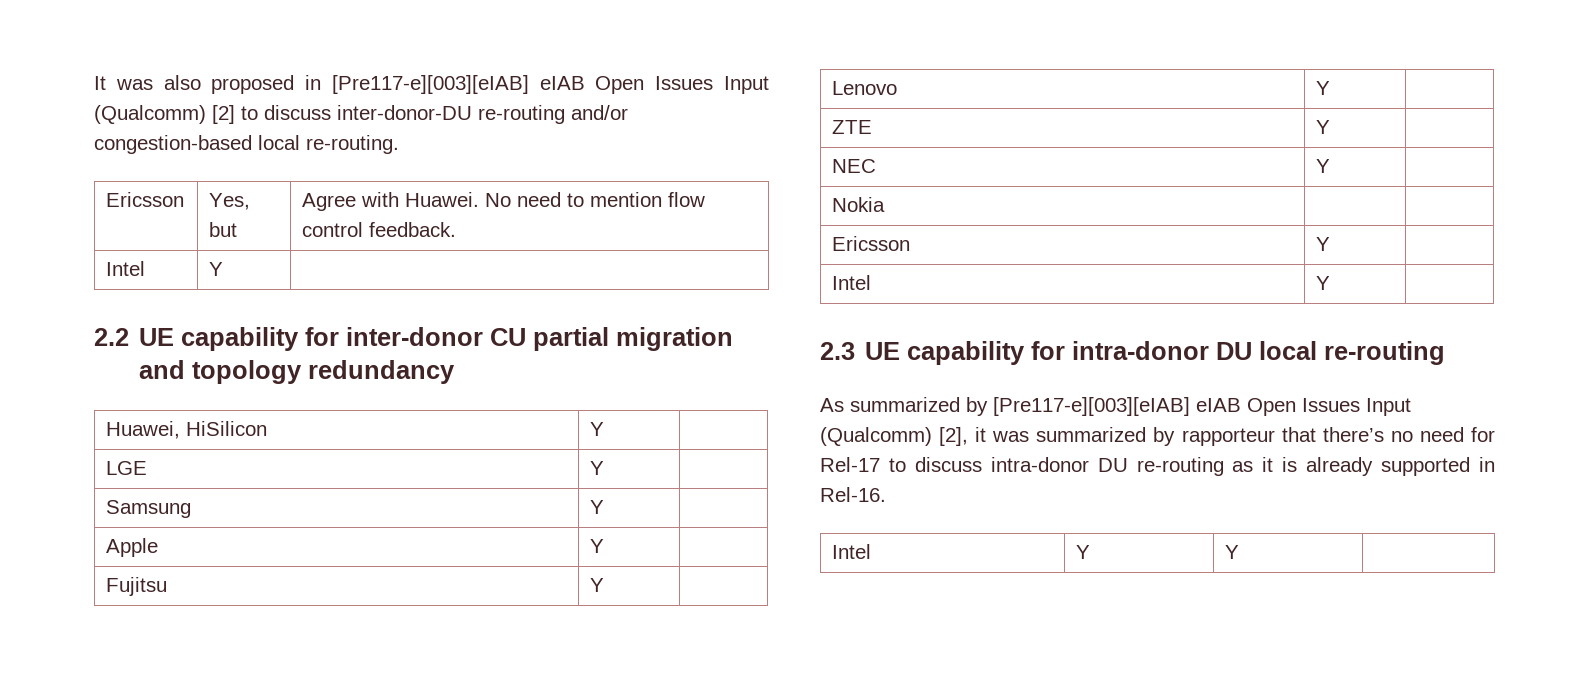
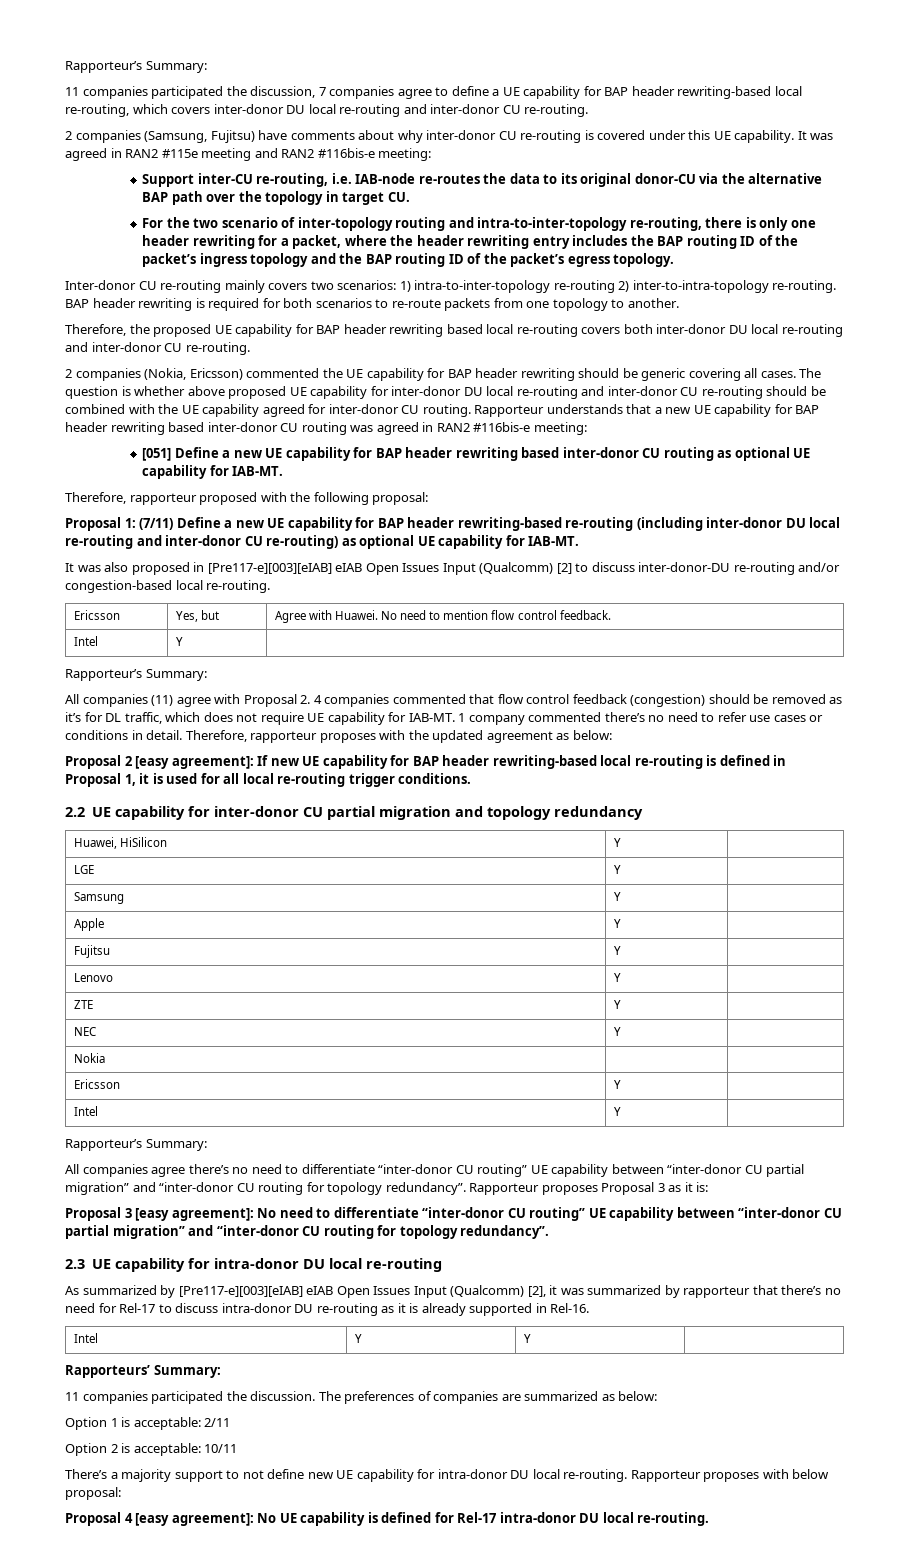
(94, 83) none -> [65,61,207,73] [65,86,802,99] [65,104,589,117] [65,130,834,143] [65,148,432,161] [142,173,823,187] [142,191,410,205] [142,217,816,231] [142,235,799,249] [142,253,675,267] [65,280,837,293] [65,298,679,311] [65,324,843,337] [65,342,250,355] [65,368,822,381] [65,386,826,399] [65,404,820,417] [65,422,587,435] [142,447,811,461] [142,465,284,479] [65,492,429,505] [65,517,841,531] [65,535,580,549] Rapporteur’s Summary: // 11 companies participated the discussion, 7 companies agree to define a UE capability for BAP header rewriting-based local re-routing, which covers inter-donor DU local re-routing and inter-donor CU re-routing. // 2 companies (Samsung, Fujitsu) have comments about why inter-donor CU re-routing is covered under this UE capability. It was agreed in RAN2 #115e meeting and RAN2 #116bis-e meeting: // Support inter-CU re-routing, i.e. IAB-node re-routes the data to its original donor-CU via the alternative BAP path over the topology in target CU. // For the two scenario of inter-topology routing and intra-to-inter-topology re-routing, there is only one header rewriting for a packet, where the header rewriting entry includes the BAP routing ID of the packet’s ingress topology and the BAP routing ID of the packet’s egress topology. // Inter-donor CU re-routing mainly covers two scenarios: 1) intra-to-inter-topology re-routing 2) inter-to-intra-topology re-routing. BAP header rewriting is required for both scenarios to re-route packets from one topology to another. // Therefore, the proposed UE capability for BAP header rewriting based local re-routing covers both inter-donor DU local re-routing and inter-donor CU re-routing. // 2 companies (Nokia, Ericsson) commented the UE capability for BAP header rewriting should be generic covering all cases. The question is whether above proposed UE capability for inter-donor DU local re-routing and inter-donor CU re-routing should be combined with the UE capability agreed for inter-donor CU routing. Rapporteur understands that a new UE capability for BAP header rewriting based inter-donor CU routing was agreed in RAN2 #116bis-e meeting: // [051] Define a new UE capability for BAP header rewriting based inter-donor CU routing as optional UE capability for IAB-MT. // Therefore, rapporteur proposed with the following proposal: // Proposal 1: (7/11) Define a new UE capability for BAP header rewriting-based re-routing (including inter-donor DU local re-routing and inter-donor CU re-routing) as optional UE capability for IAB-MT. //
(224, 269) none -> [65,669,207,681] [65,694,843,707] [65,712,824,725] [65,730,612,743] [65,755,787,769] [65,773,472,787] // Rapporteur’s Summary: // All companies (11) agree with Proposal 2. 4 companies commented that flow control feedback (congestion) should be removed as it’s for DL traffic, which does not require UE capability for IAB-MT. 1 company commented there’s no need to refer use cases or conditions in detail. Therefore, rapporteur proposes with the updated agreement as below: // Proposal 2 [easy agreement]: If new UE capability for BAP header rewriting-based local re-routing is defined in Proposal 1, it is used for all local re-routing trigger conditions.
(1331, 283) none -> [65,1139,207,1151] [65,1164,805,1177] [65,1182,709,1195] [65,1207,842,1221] [65,1225,550,1239] // Rapporteur’s Summary: // All companies agree there’s no need to differentiate “inter-donor CU routing” UE capability between “inter-donor CU partial migration” and “inter-donor CU routing for topology redundancy”. Rapporteur proposes Proposal 3 as it is: // Proposal 3 [easy agreement]: No need to differentiate “inter-donor CU routing” UE capability between “inter-donor CU partial migration” and “inter-donor CU routing for topology redundancy”.
(1240, 552) none -> [65,1365,221,1378] [65,1391,658,1404] [65,1417,231,1430] [65,1443,238,1456] [65,1469,830,1482] [65,1487,121,1500] [65,1512,710,1526] // Rapporteurs’ Summary: // 11 companies participated the discussion. The preferences of companies are summarized as below: // Option 1 is acceptable: 2/11 // Option 2 is acceptable: 10/11 // There’s a majority support to not define new UE capability for intra-donor DU local re-routing. Rapporteur proposes with below proposal: // Proposal 4 [easy agreement]: No UE capability is defined for Rel-17 intra-donor DU local re-routing.

